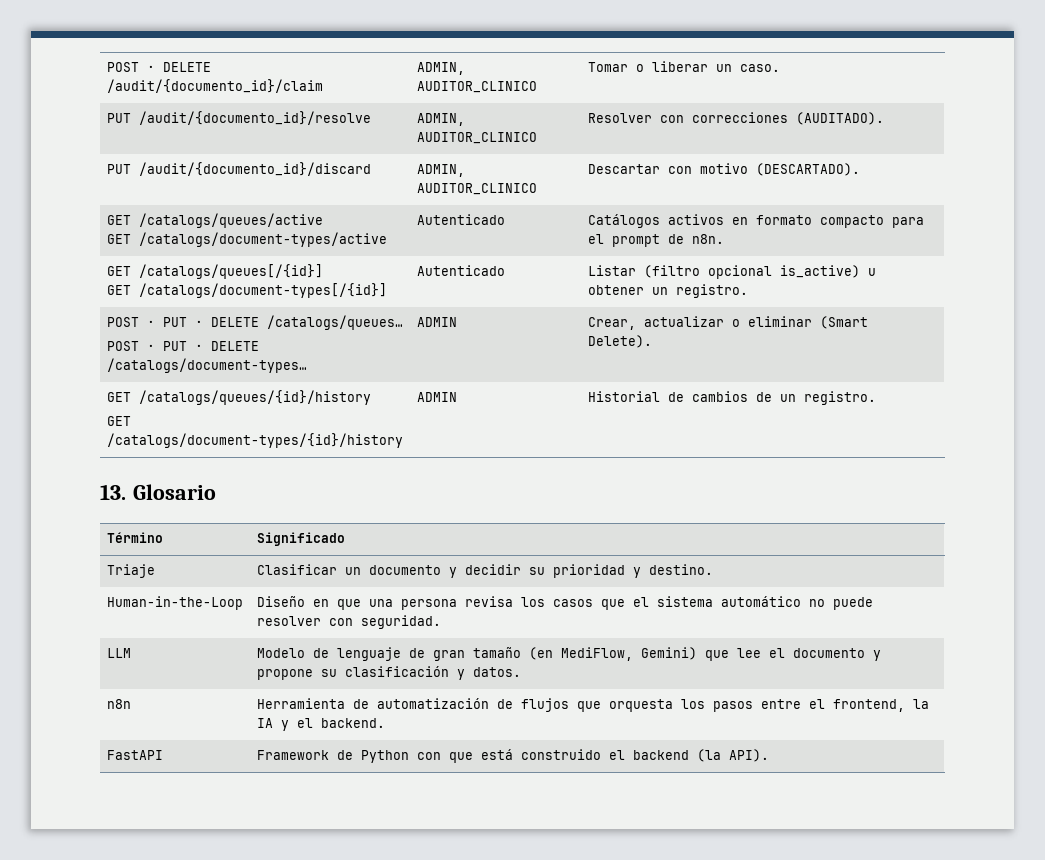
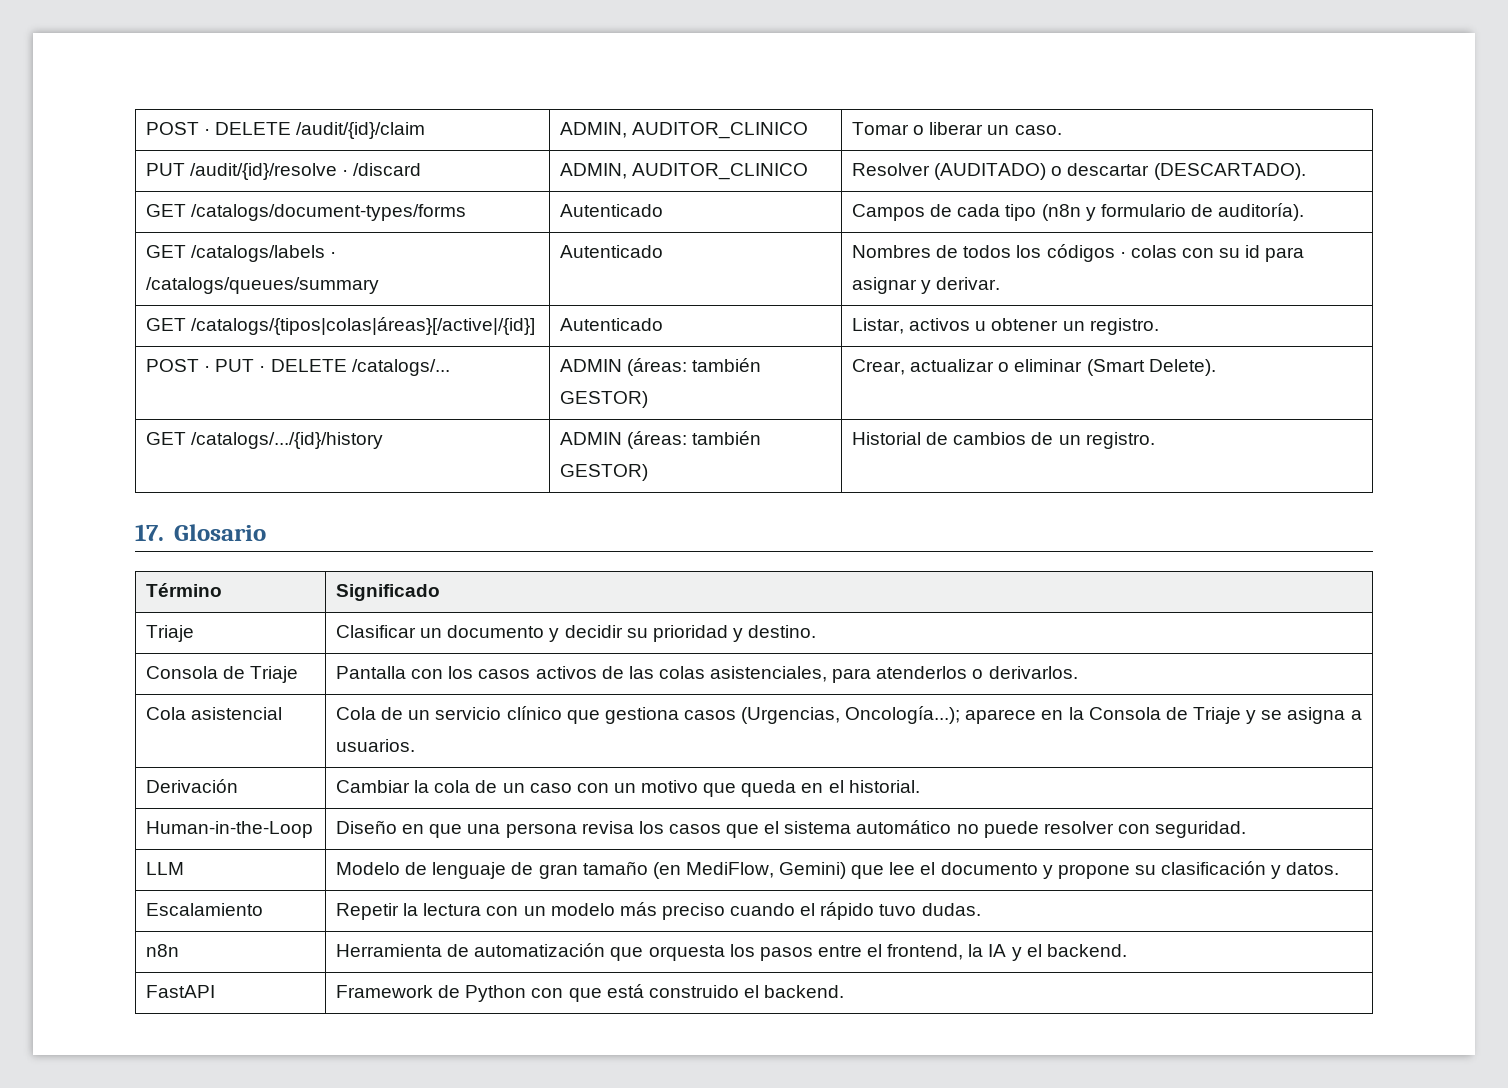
[106,79,323,93] /audit/{documento_id}/claim -> [296,122,426,139] /audit/{id}/claim
[138,111,371,125] /audit/{documento_id}/resolve -> [190,163,422,180] /audit/{id}/resolve · /discard
[659,112,884,125] [106,162,371,176] [416,164,465,177] [416,183,537,195] [587,163,860,176] [106,213,323,228] [106,232,387,247] [416,214,505,225] [587,214,924,228] [587,234,724,247] [106,264,323,279] [106,283,387,298] [416,265,505,276] [587,265,860,279] con correcciones (AUDITADO). // PUT /audit/{documento_id}/discard | ADMIN, AUDITOR_CLINICO | Descartar con motivo (DESCARTADO). // GET /catalogs/queues/active // GET /catalogs/document-types/active | Autenticado | Catálogos activos en formato compacto para el prompt de n8n. // GET /catalogs/queues[/{id}] // GET /catalogs/document-types[/{id}] | Autenticado | Listar (filtro opcional is_active) -> [934,163,1306,180] [146,204,467,221] [560,204,664,217] [852,203,1305,221] [146,245,337,262] [146,277,380,294] [560,245,664,258] [852,244,1305,262] [852,277,1001,294] [146,317,536,335] [560,318,664,331] [852,318,971,334] (AUDITADO) o descartar (DESCARTADO). // GET /catalogs/document-types/forms | Autenticado | Campos de cada tipo (n8n y formulario de auditoría). // GET /catalogs/labels · /catalogs/queues/summary | Autenticado | Nombres de todos los códigos · colas con su id para asignar y derivar. // GET /catalogs/{tipos|colas|áreas}[/active|/{id}] | Autenticado | Listar, activos
[266,315,403,330] [106,341,259,351] [106,358,307,373] [416,317,457,327] /catalogs/queues… // POST · PUT · DELETE /catalogs/document-types… | ADMIN -> [351,359,450,376] [560,358,762,376] [560,391,649,408] /catalogs/... | ADMIN (áreas: también GESTOR)
[138,390,371,405] [106,416,131,426] [106,433,403,448] [416,392,457,402] /catalogs/queues/{id}/history // GET /catalogs/document-types/{id}/history | ADMIN -> [191,432,384,449] [560,431,762,449] [560,464,649,481] /catalogs/.../{id}/history | ADMIN (áreas: también GESTOR)
[100,484,126,500] 13. -> [135,524,164,541] 17.
(713, 569) none -> [146,666,299,683] [336,666,1078,683] [146,707,283,720] [336,706,1362,724] [336,739,416,752] [146,779,239,793] [336,780,920,797] // Consola de Triaje | Pantalla con los casos activos de las colas asistenciales, para atenderlos o derivarlos. // Cola asistencial | Cola de un servicio clínico que gestiona casos (Urgencias, Oncología...); aparece en la Consola de Triaje y se asigna a usuarios. // Derivación | Cambiar la cola de un caso con un motivo que queda en el historial.
(521, 672) none -> [146,903,264,916] [336,902,981,920] // Escalamiento | Repetir la lectura con un modelo más preciso cuando el rápido tuvo dudas.
[496,698,569,712] de flujos -> (606, 950) none
[632,749,769,762] backend (la API). -> [764,985,845,998] backend.

